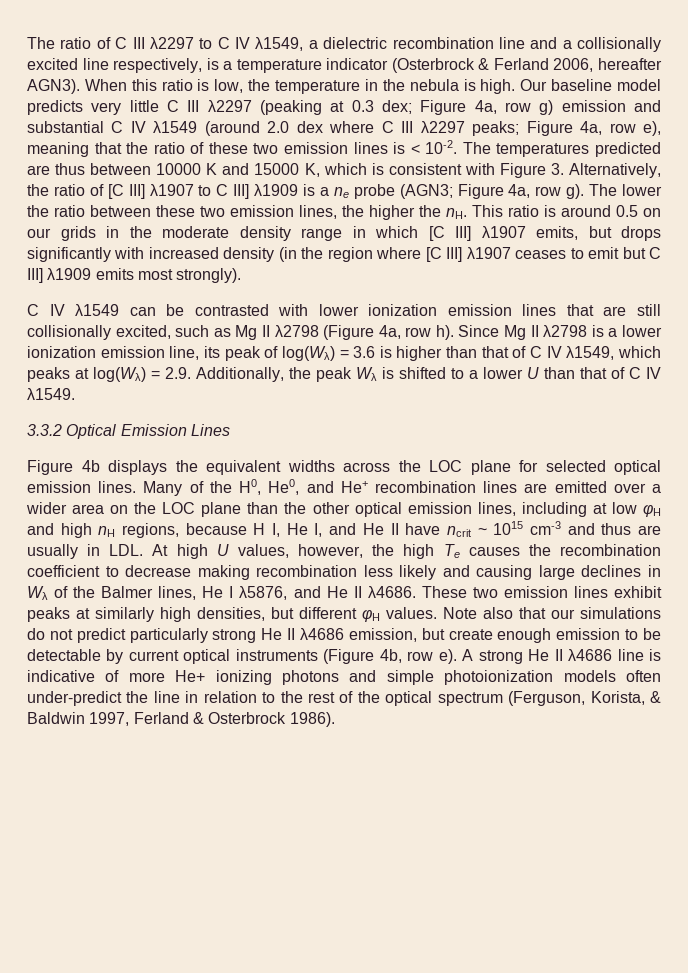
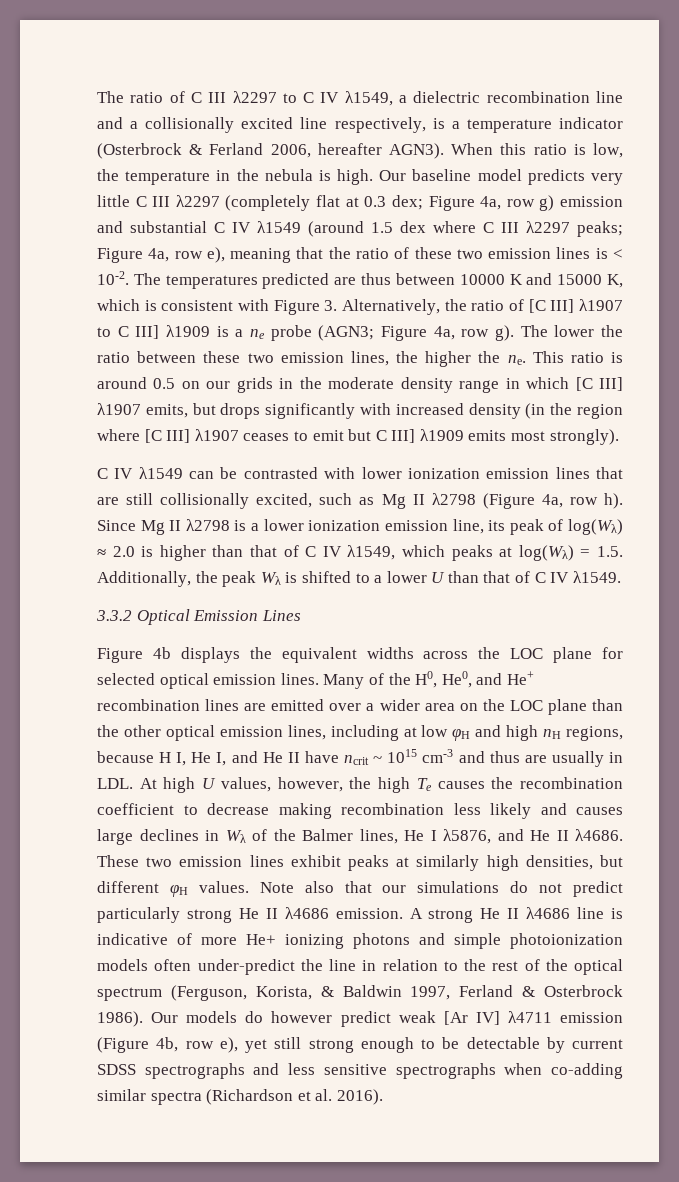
[260,100,323,115] (peaking -> [225,195,341,211] (completely flat
[267,121,290,133] 2.0 -> [371,222,393,233] 1.5
[446,208,467,219] nH. -> [507,355,526,365] ne.
[339,346,376,358] = 3.6 -> [97,546,135,557] ≈ 2.0
[165,367,191,379] 2.9. -> [597,546,624,557] 1.5.
[476,565,533,580] causing -> [576,807,623,815] causes
[348,628,661,643] [27,649,457,664] emission, but create enough emission to be detectable by current optical instruments (Figure 4b, row e). -> [335,908,403,919] emission.
(335, 719) none -> [151,1011,624,1027] [97,1037,623,1053] [97,1063,623,1079] [97,1089,383,1105] Our models do however predict weak [Ar IV] λ4711 emission (Figure 4b, row e), yet still strong enough to be detectable by current SDSS spectrographs and less sensitive spectrographs when co-adding similar spectra (Richardson et al. 2016).

